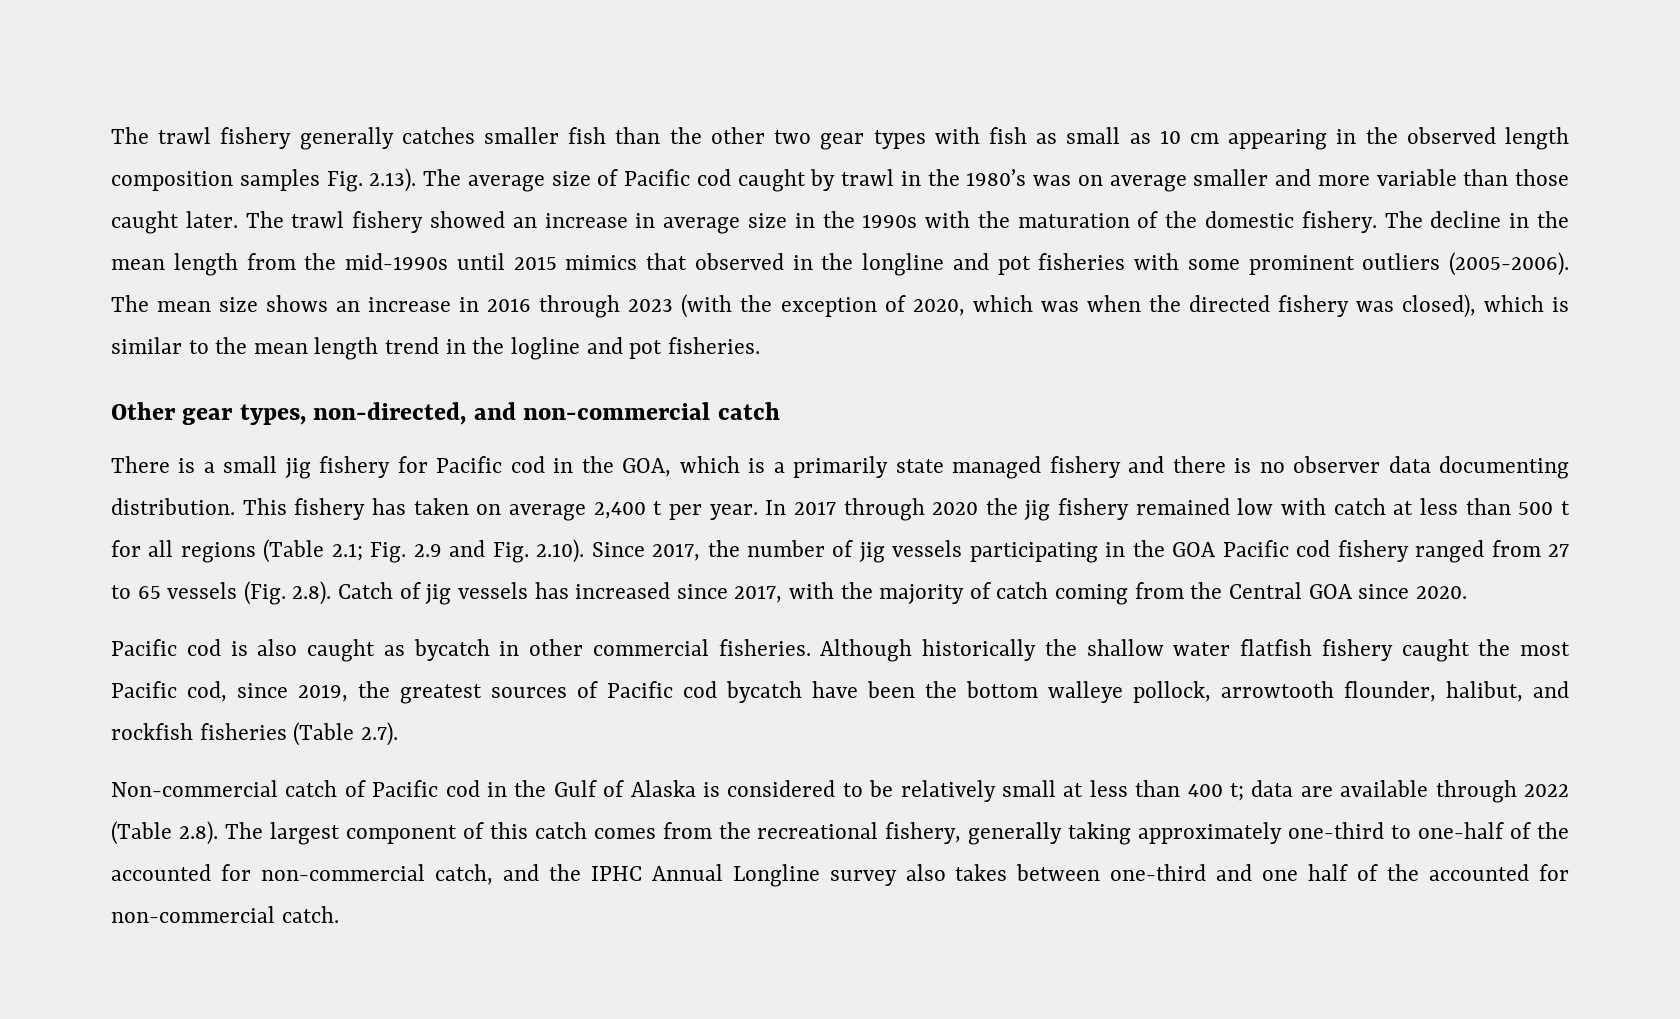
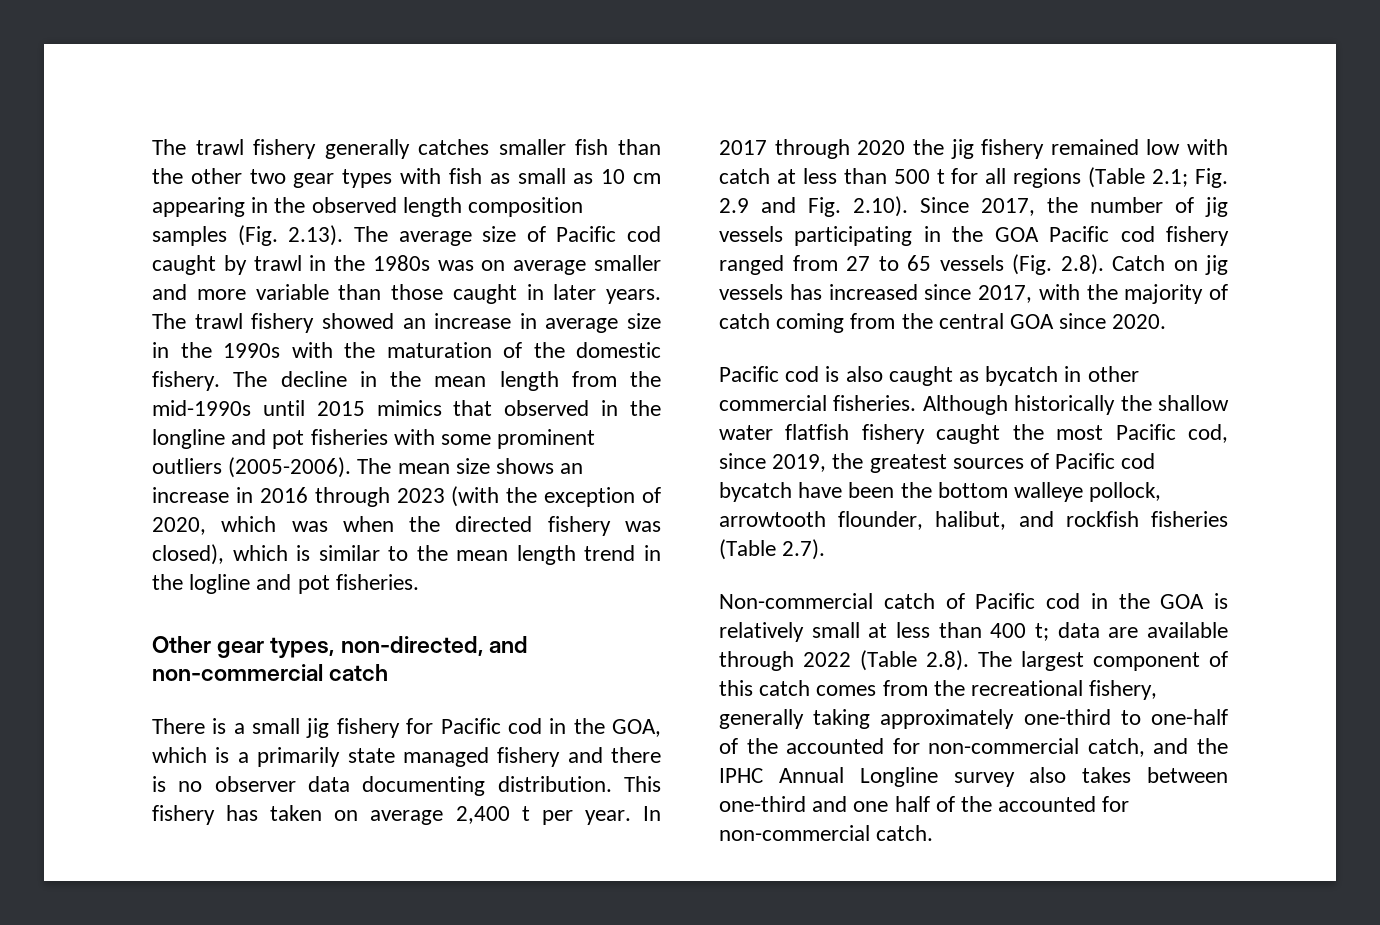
[326,171,363,192] Fig. -> [237,225,278,246] (Fig.
[966,169,1027,186] 1980’s -> [372,255,430,271] 1980s
[185,211,238,228] later. -> [526,284,661,304] in later years.
[399,582,421,599] of -> [1173,260,1198,271] on
[1228,582,1302,599] Central -> [938,313,1004,329] central
[553,780,894,797] Gulf of Alaska is considered to be -> [1160,593,1228,609] GOA is

